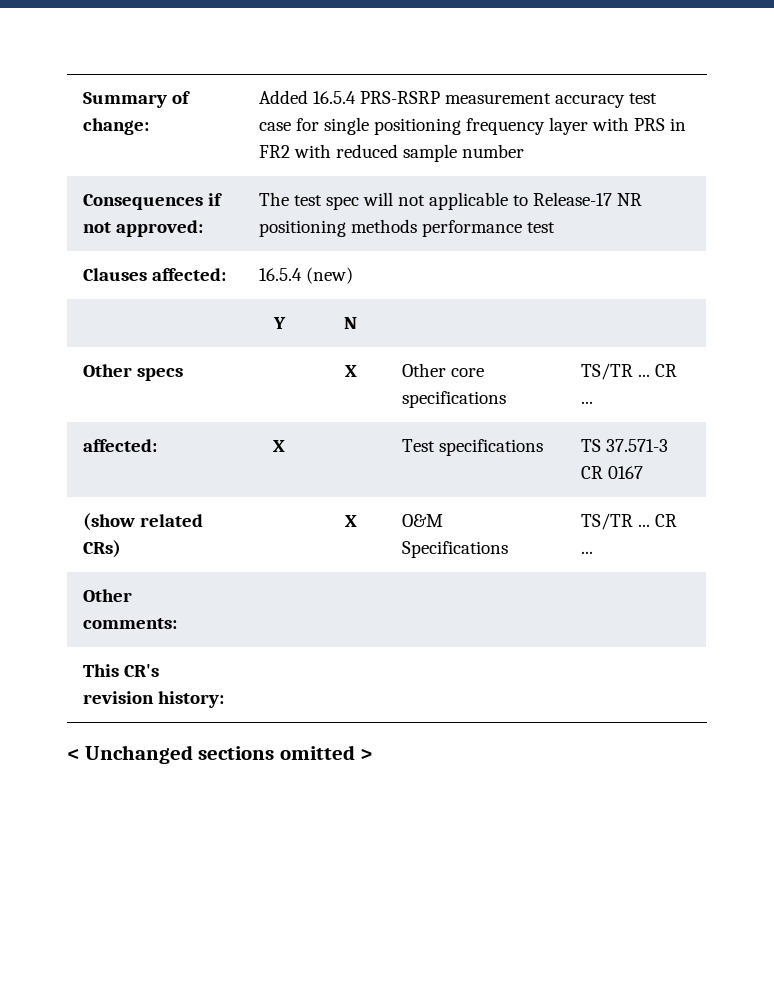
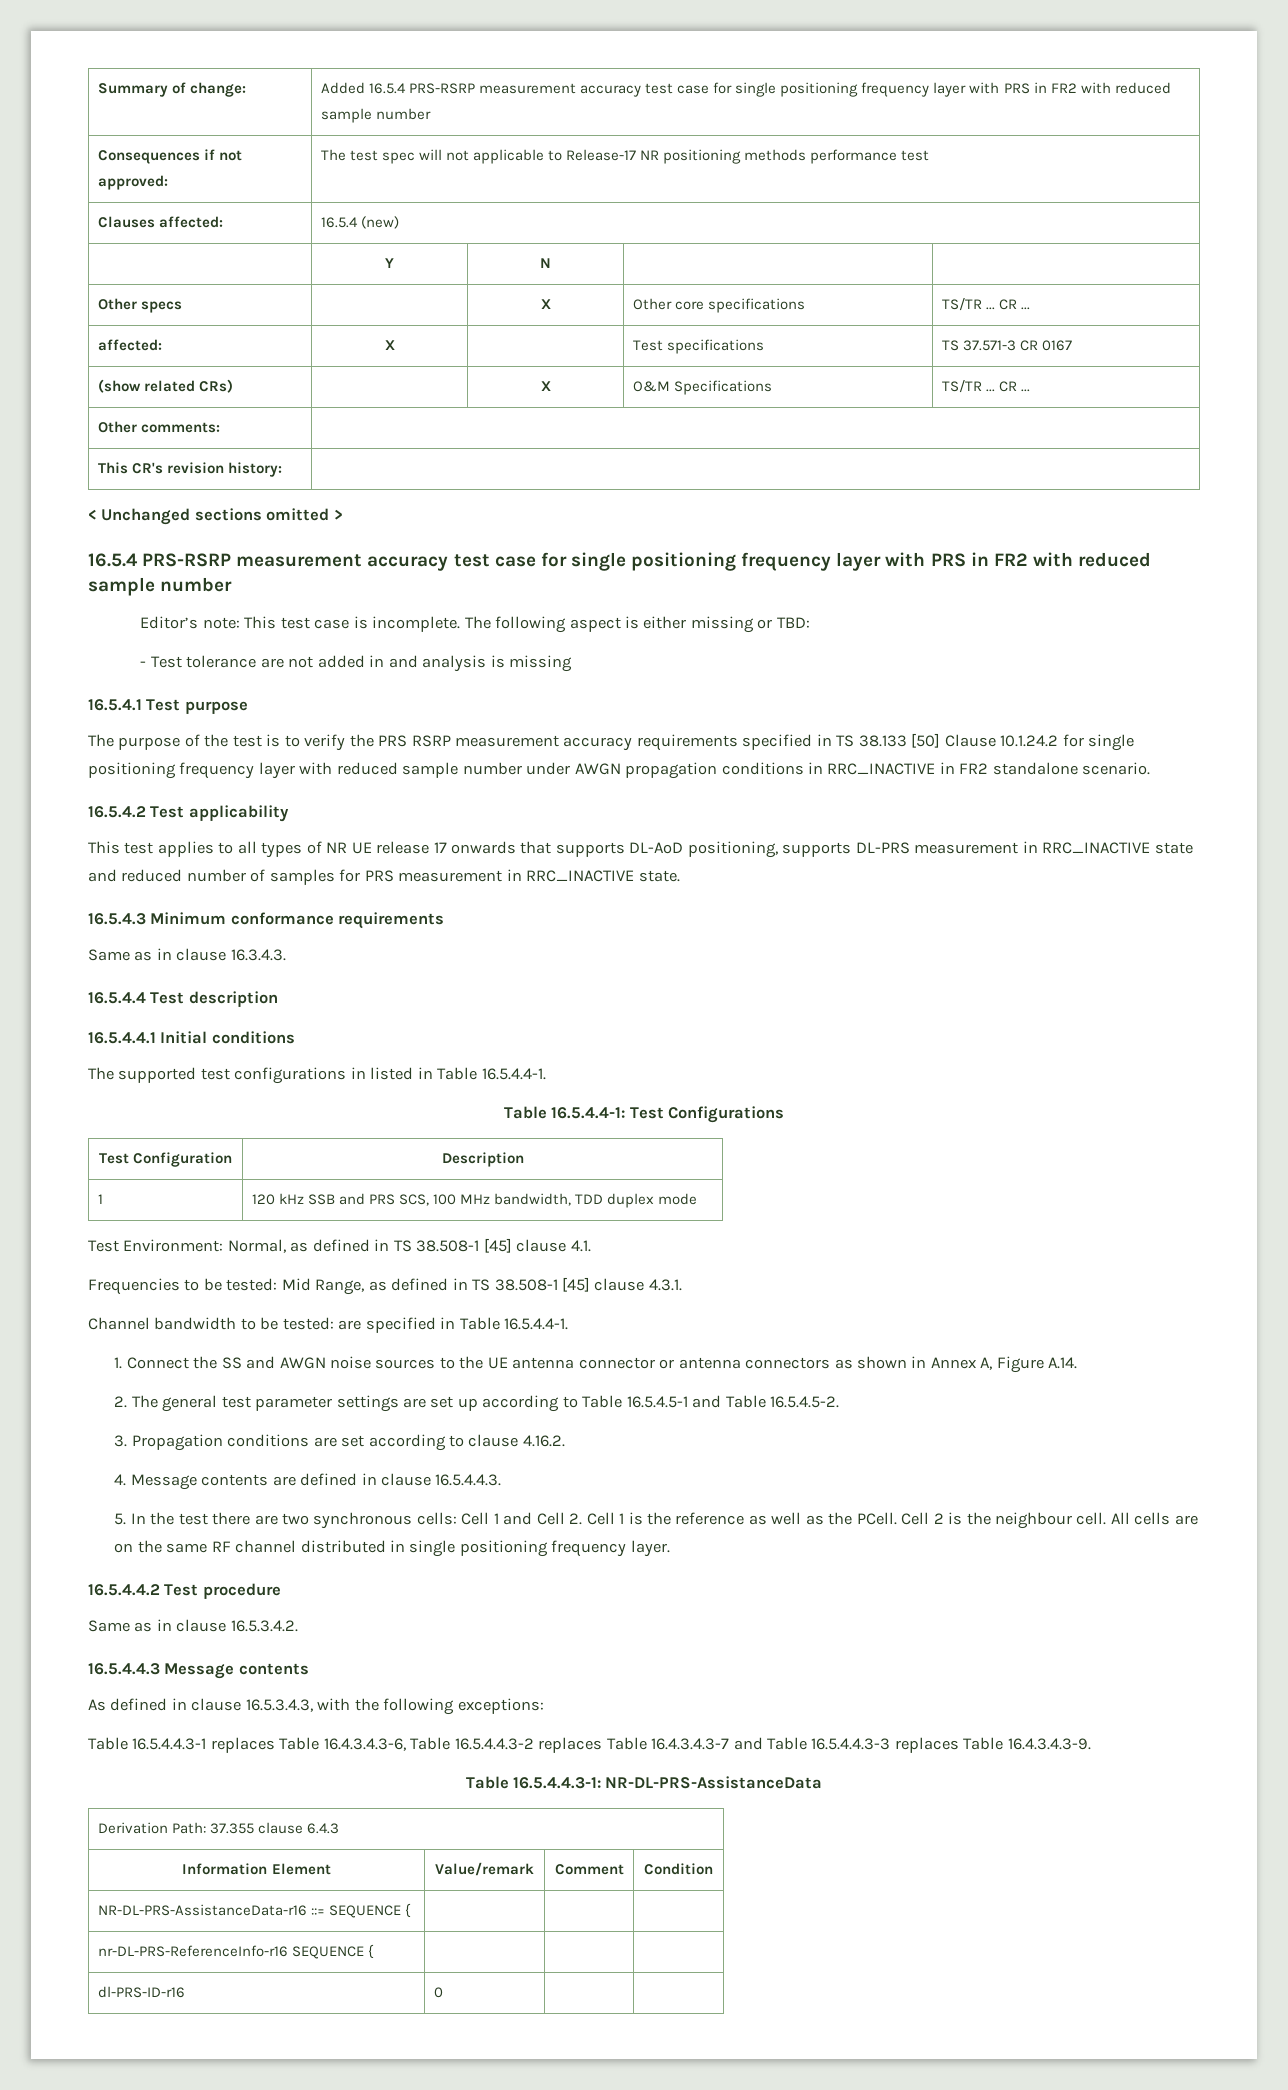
(373, 754) none -> [88,552,1152,571] [88,577,233,596] [140,616,810,633] [140,655,573,672] [88,699,248,714] [88,733,1135,751] [88,762,1151,779] [88,805,289,822] [88,841,1193,858] [88,869,680,885] [88,912,445,929] [88,948,286,961] [88,991,278,1007] [88,1031,295,1044] [88,1067,546,1084] [503,1106,785,1123] [98,1152,233,1167] [441,1152,524,1167] [97,1194,103,1204] [251,1193,698,1208] [88,1238,591,1253] [88,1277,682,1295] [88,1317,569,1333] [114,1356,1078,1373] [114,1395,840,1412] [114,1434,565,1451] [114,1473,502,1490] [114,1512,1198,1529] [114,1540,670,1557] [88,1583,281,1599] [88,1619,298,1632] [88,1663,309,1679] [88,1698,544,1715] [88,1737,1091,1753] [465,1776,823,1789] [97,1822,340,1834] [182,1863,331,1875] [435,1862,534,1876] [554,1864,624,1875] [644,1863,713,1875] [97,1903,412,1918] [97,1944,374,1959] [97,1986,185,1998] [433,1987,443,1998] // 16.5.4 PRS-RSRP measurement accuracy test case for single positioning frequency layer with PRS in FR2 with reduced sample number // Editor’s note: This test case is incomplete. The following aspect is either missing or TBD: // - Test tolerance are not added in and analysis is missing // 16.5.4.1 Test purpose // The purpose of the test is to verify the PRS RSRP measurement accuracy requirements specified in TS 38.133 [50] Clause 10.1.24.2 for single positioning frequency layer with reduced sample number under AWGN propagation conditions in RRC_INACTIVE in FR2 standalone scenario. // 16.5.4.2 Test applicability // This test applies to all types of NR UE release 17 onwards that supports DL-AoD positioning, supports DL-PRS measurement in RRC_INACTIVE state and reduced number of samples for PRS measurement in RRC_INACTIVE state. // 16.5.4.3 Minimum conformance requirements // Same as in clause 16.3.4.3. // 16.5.4.4 Test description // 16.5.4.4.1 Initial conditions // The supported test configurations in listed in Table 16.5.4.4-1. // Table 16.5.4.4-1: Test Configurations // Test Configuration | Description // 1 | 120 kHz SSB and PRS SCS, 100 MHz bandwidth, TDD duplex mode // Test Environment: Normal, as defined in TS 38.508-1 [45] clause 4.1. // Frequencies to be tested: Mid Range, as defined in TS 38.508-1 [45] clause 4.3.1. // Channel bandwidth to be tested: are specified in Table 16.5.4.4-1. // 1. Connect the SS and AWGN noise sources to the UE antenna connector or antenna connectors as shown in Annex A, Figure A.14. // 2. The general test parameter settings are set up according to Table 16.5.4.5-1 and Table 16.5.4.5-2. // 3. Propagation conditions are set according to clause 4.16.2. // 4. Message contents are defined in clause 16.5.4.4.3. // 5. In the test there are two synchronous cells: Cell 1 and Cell 2. Cell 1 is the reference as well as the PCell. Cell 2 is the neighbour cell. All cells are on the same RF channel distributed in single positioning frequency layer. // 16.5.4.4.2 Test procedure // Same as in clause 16.5.3.4.2. // 16.5.4.4.3 Message contents // As defined in clause 16.5.3.4.3, with the following exceptions: // Table 16.5.4.4.3-1 replaces Table 16.4.3.4.3-6, Table 16.5.4.4.3-2 replaces Table 16.4.3.4.3-7 and Table 16.5.4.4.3-3 replaces Table 16.4.3.4.3-9. // Table 16.5.4.4.3-1: NR-DL-PRS-AssistanceData // Derivation Path: 37.355 clause 6.4.3 // Information Element | Value/remark | Comment | Condition // NR-DL-PRS-AssistanceData-r16 ::= SEQUENCE { | | | // nr-DL-PRS-ReferenceInfo-r16 SEQUENCE { | | | // dl-PRS-ID-r16 | 0 | |

